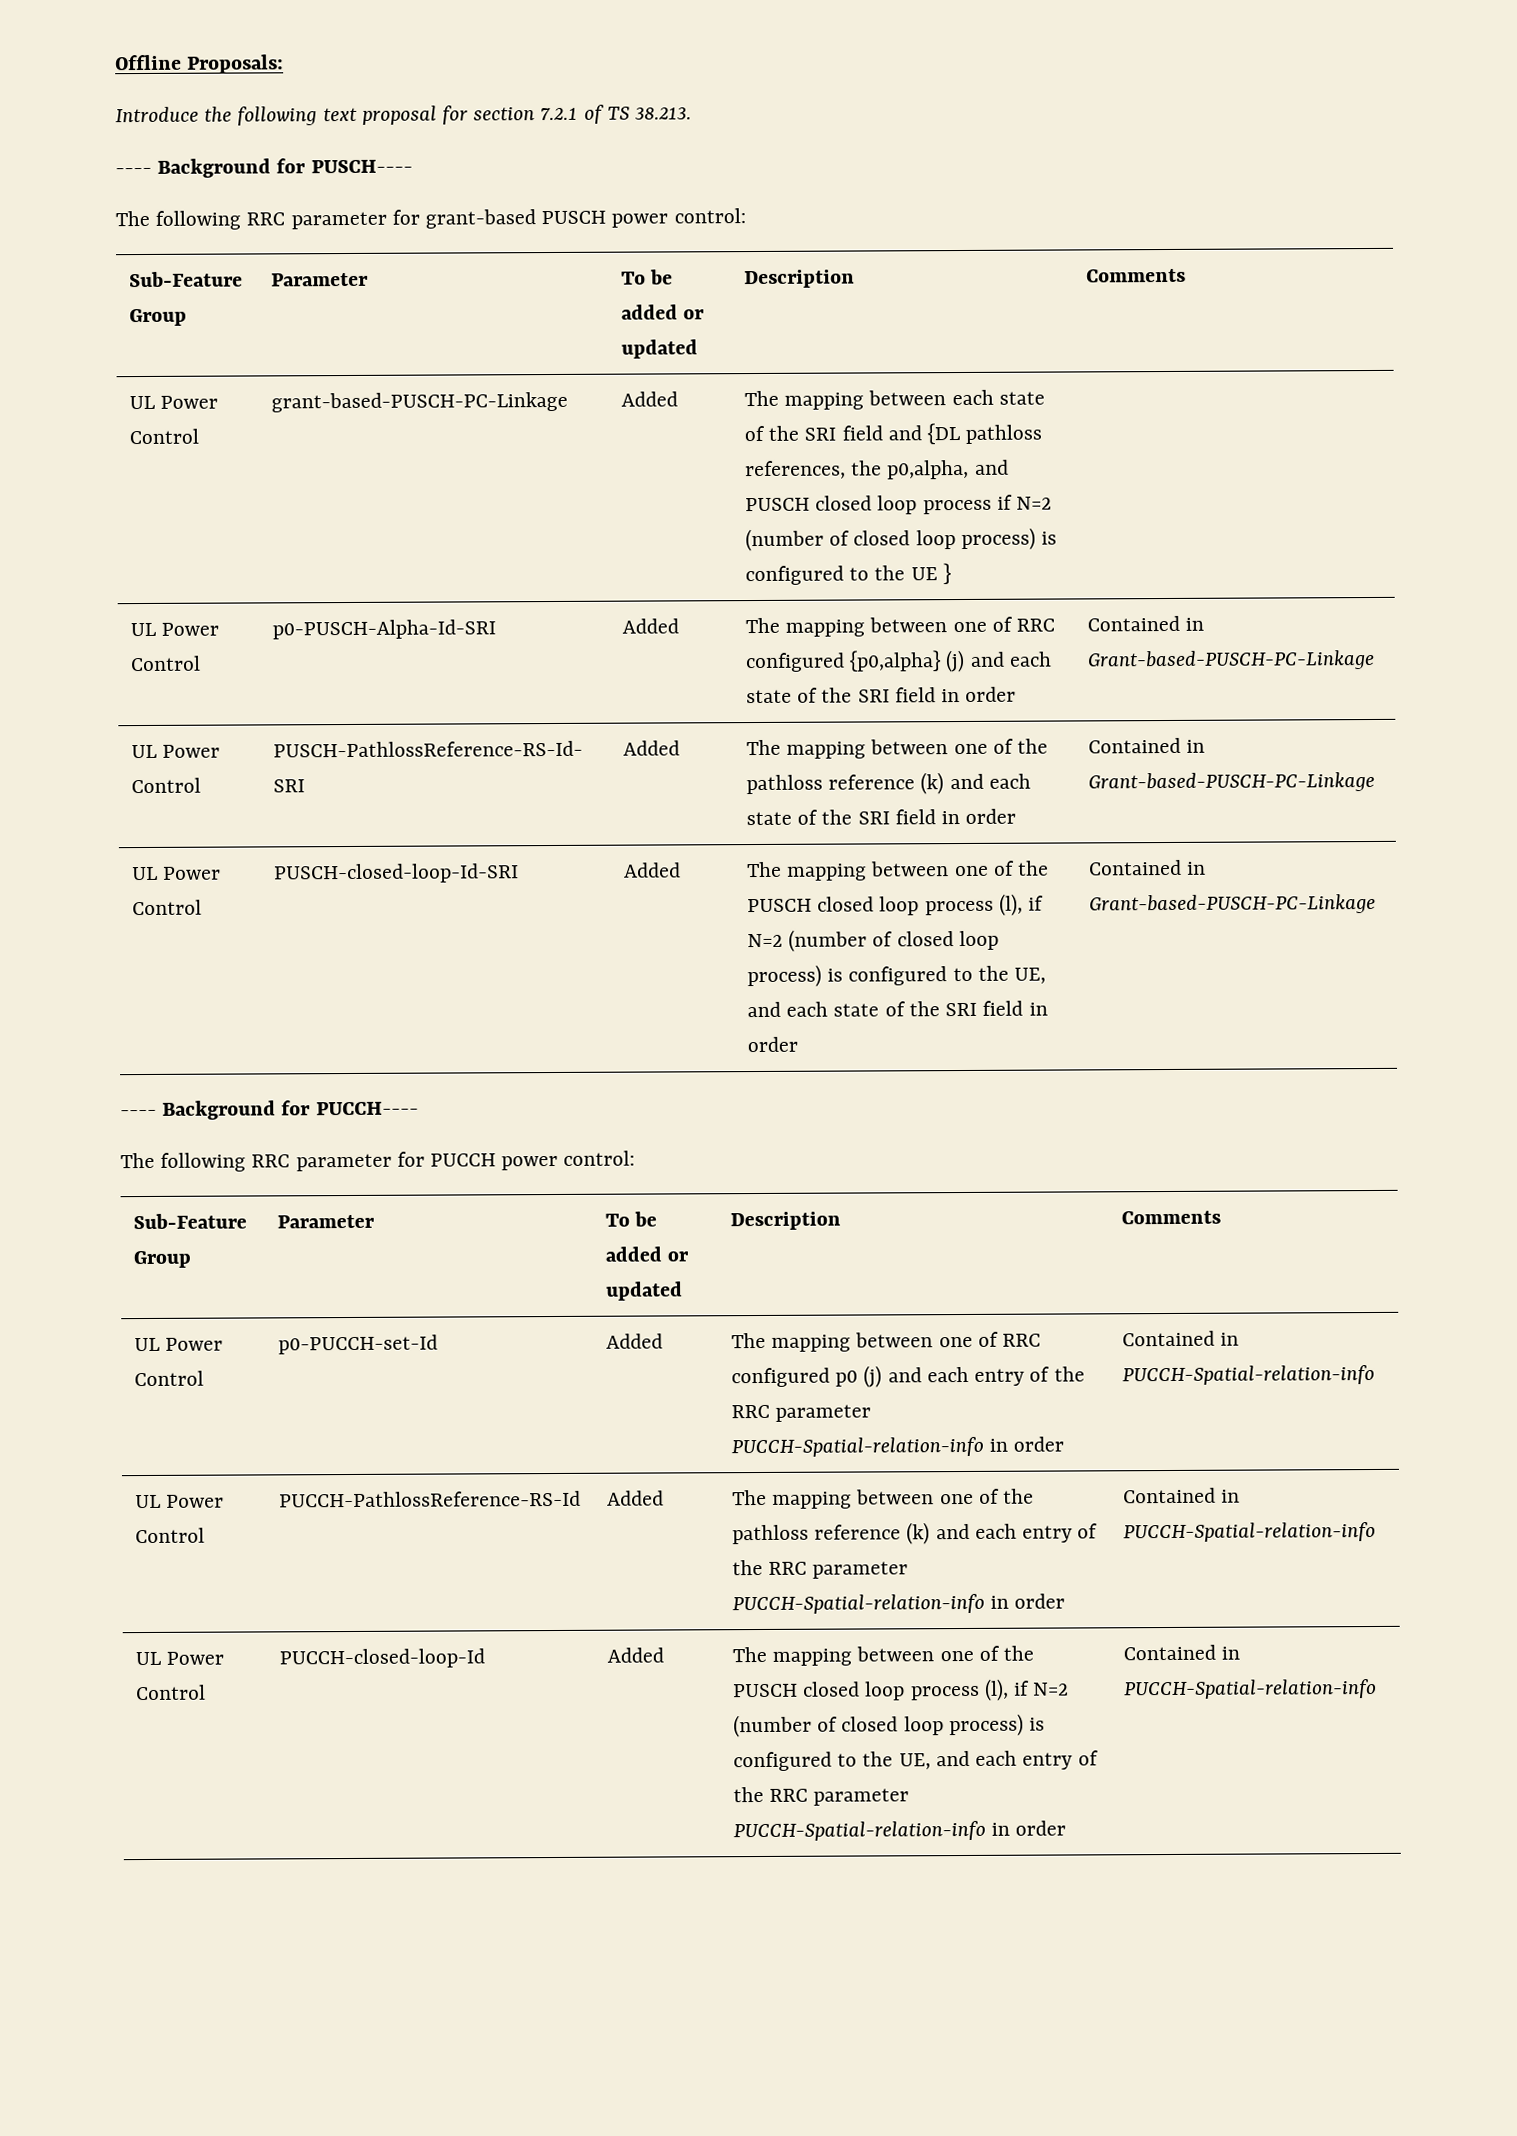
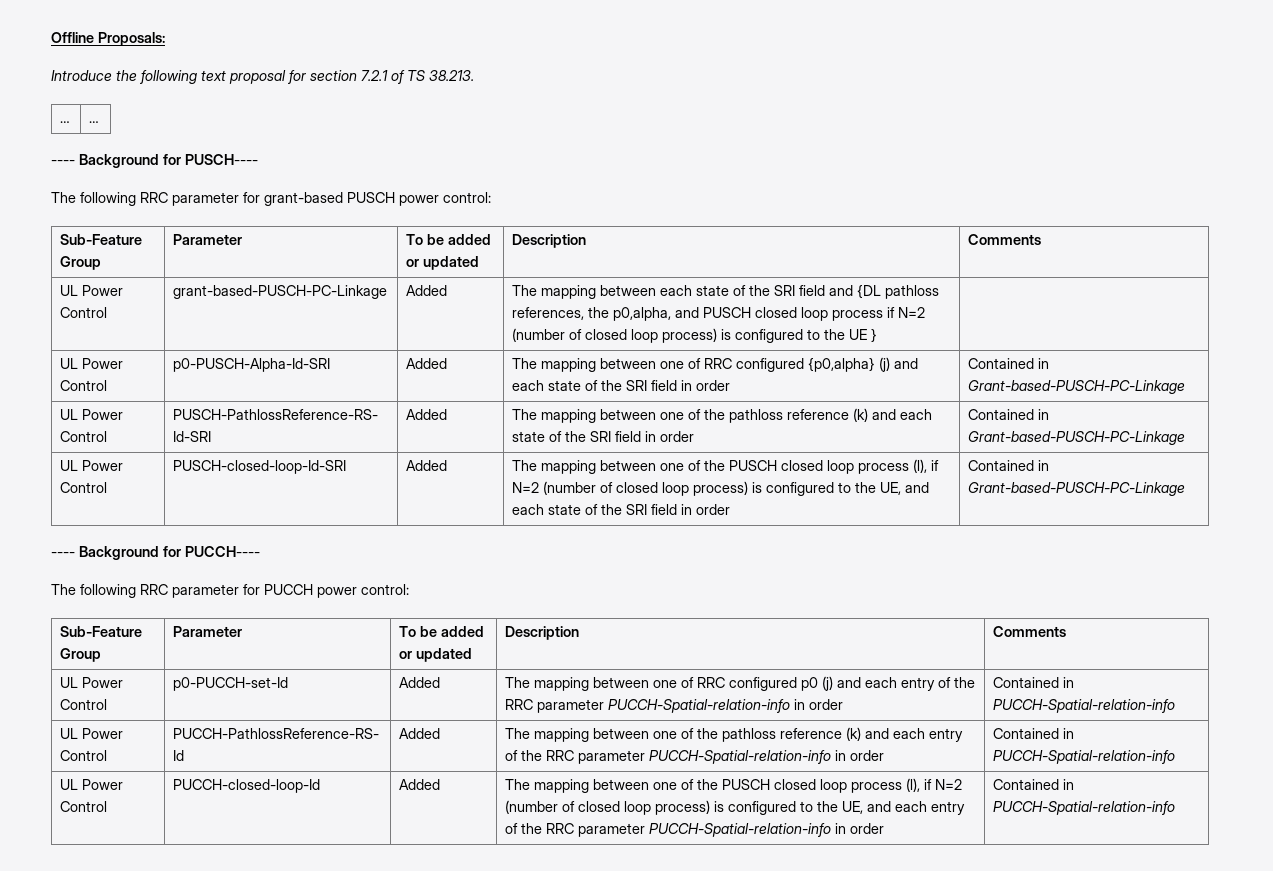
(693, 113) none -> [60,121,71,123] [89,121,100,123] // … | …

